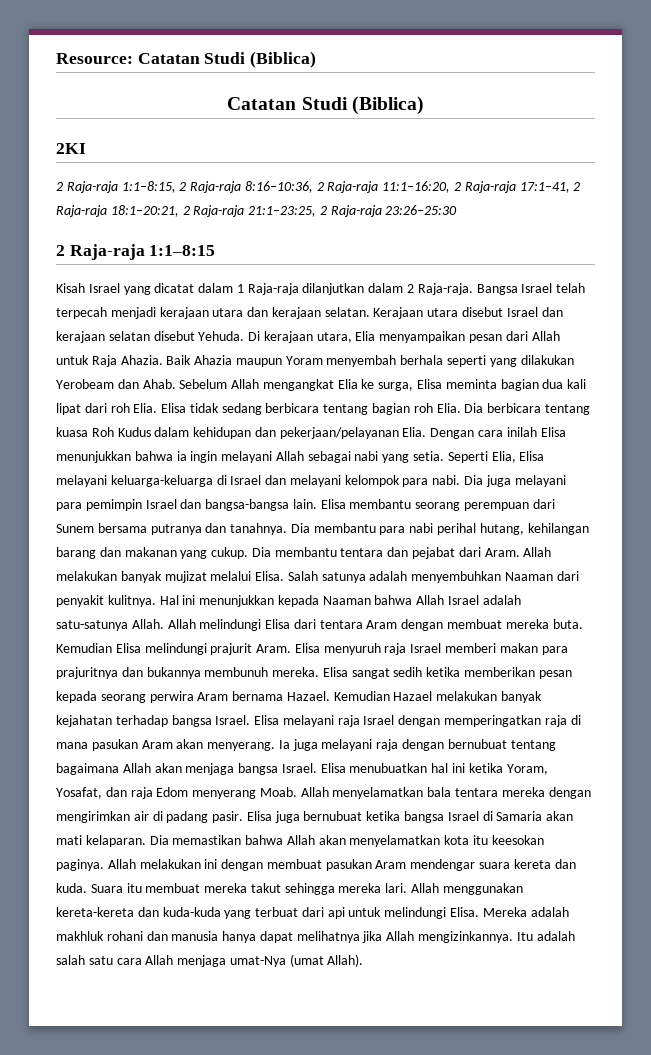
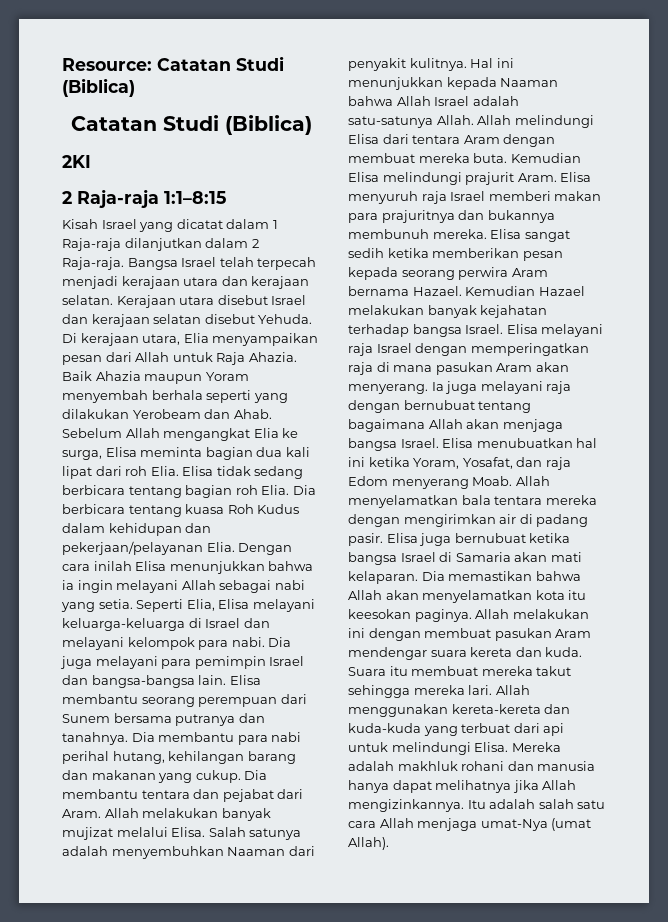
[56,181,581,193] [56,205,458,217] // 2 Raja-raja 1:1–8:15, 2 Raja-raja 8:16–10:36, 2 Raja-raja 11:1–16:20, 2 Raja-raja 17:1–41, 2 Raja-raja 18:1–20:21, 2 Raja-raja 21:1–23:25, 2 Raja-raja 23:26–25:30 -> (91, 161) none

